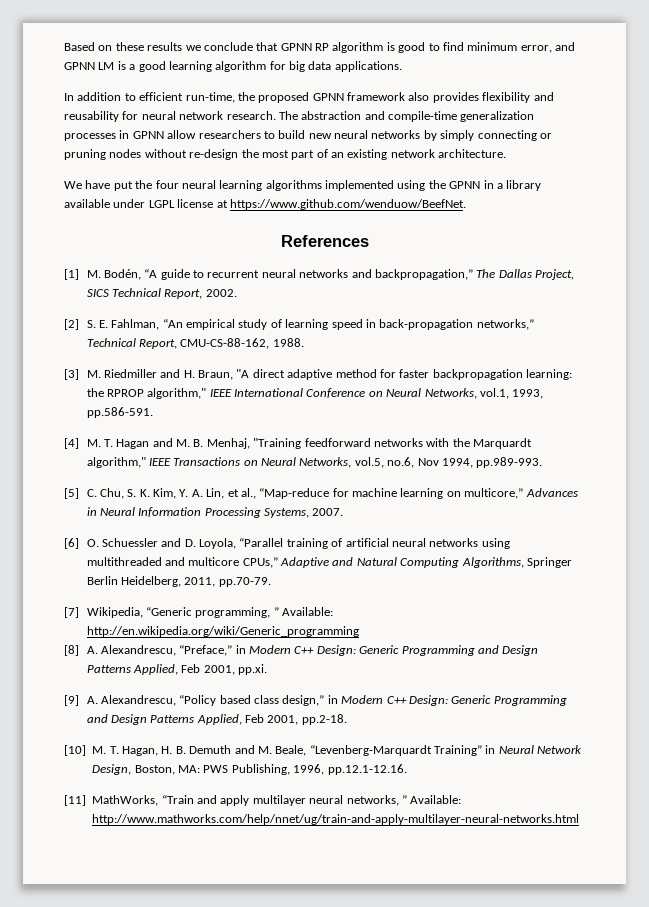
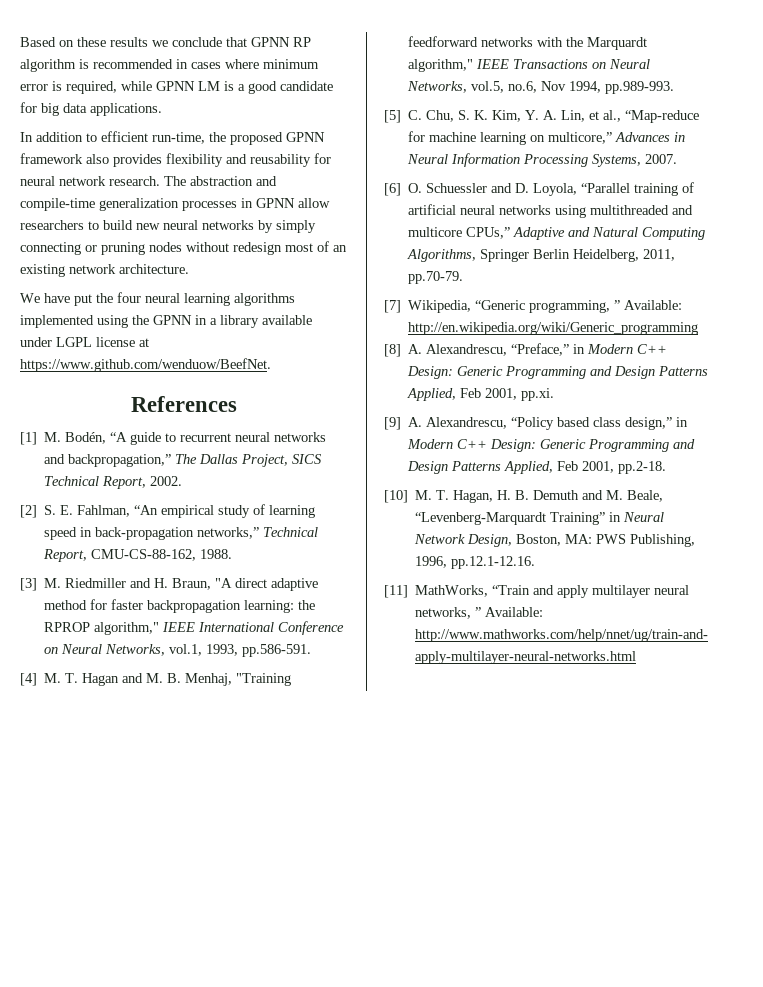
[398,42,575,53] good to find minimum error, and -> [93,59,319,69] [20,81,152,94] recommended in cases where minimum error is required, while
[168,61,267,72] learning algorithm -> [280,81,333,91] candidate
[189,149,315,160] re-design the most part -> [233,242,313,255] redesign most

